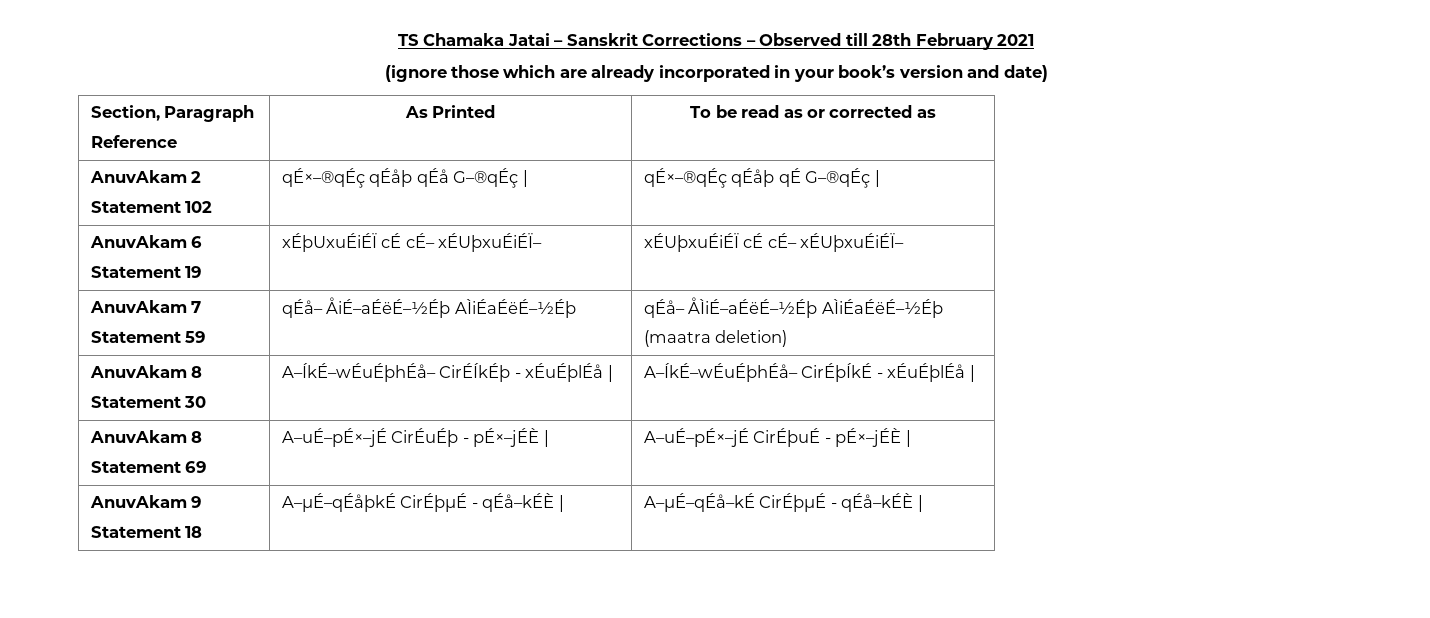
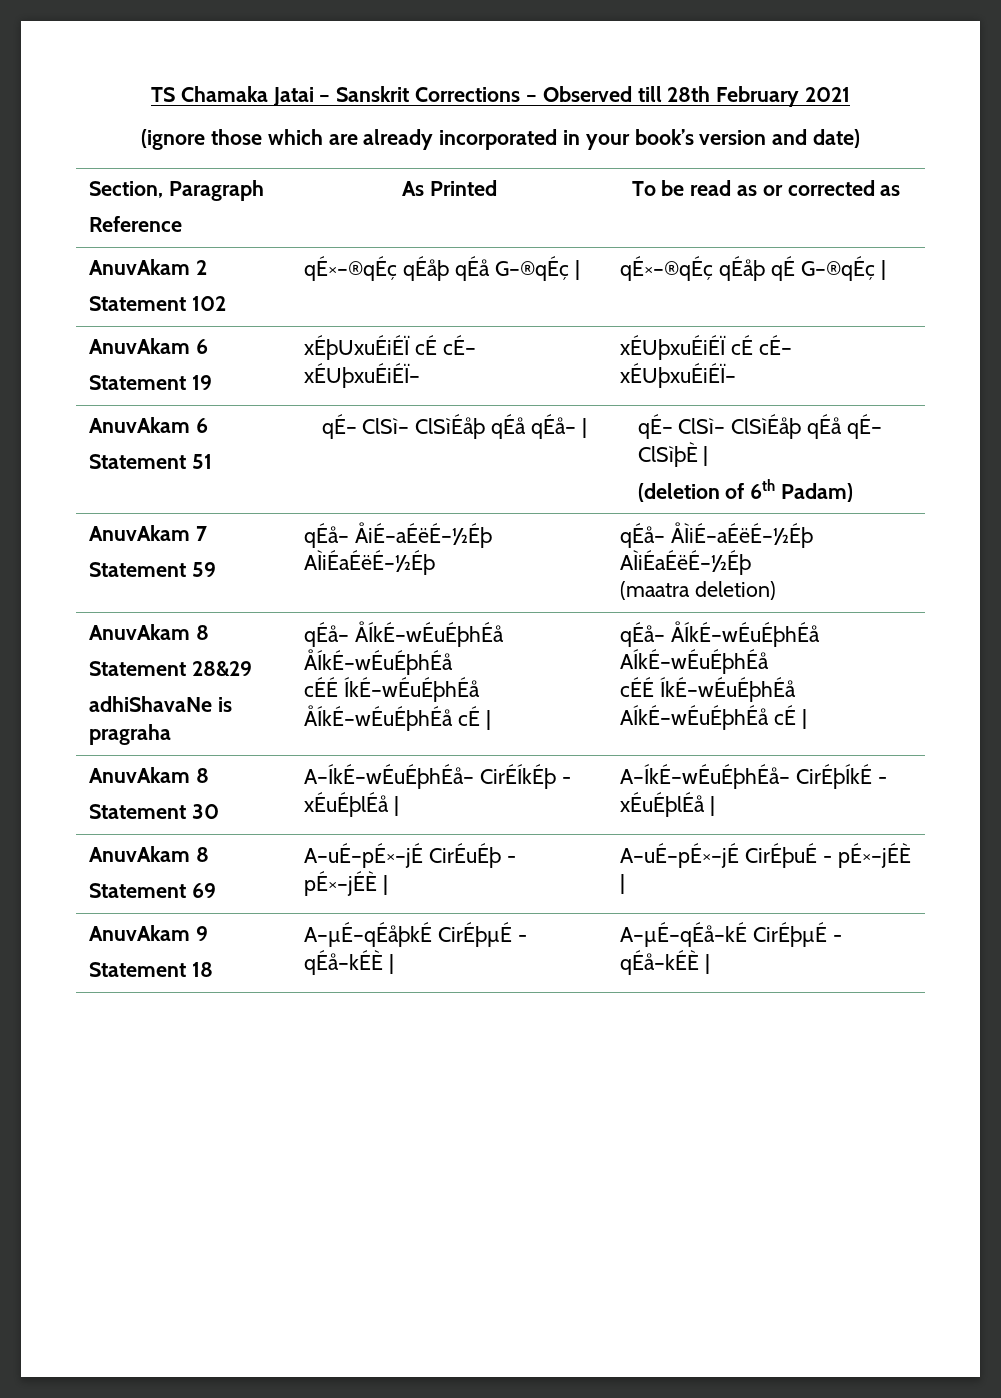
(905, 242) none -> [89,417,209,433] [89,454,213,469] [321,414,587,439] [637,414,882,439] [637,442,709,467] [637,479,853,502] // AnuvAkam 6 // Statement 51 | qÉ– ClSì– ClSìÉåþ qÉå qÉå– | | qÉ– ClSì– ClSìÉåþ qÉå qÉ– ClSìþÈ | // (deletion of 6th Padam)
(203, 372) none -> [89,661,253,677] [89,696,233,712] [89,724,172,745] [304,621,505,647] [304,649,454,675] [304,677,481,702] [304,705,491,731] [620,621,821,647] [620,649,770,674] [620,677,797,702] [620,705,807,730] [89,767,210,783] // Statement 28&29 // adhiShavaNe is pragraha | qÉå– ÅÍkÉ–wÉuÉþhÉå ÅÍkÉ–wÉuÉþhÉå // cÉÉ ÍkÉ–wÉuÉþhÉå ÅÍkÉ–wÉuÉþhÉå cÉ | | qÉå– ÅÍkÉ–wÉuÉþhÉå AÍkÉ–wÉuÉþhÉå // cÉÉ ÍkÉ–wÉuÉþhÉå AÍkÉ–wÉuÉþhÉå cÉ | // AnuvAkam 8

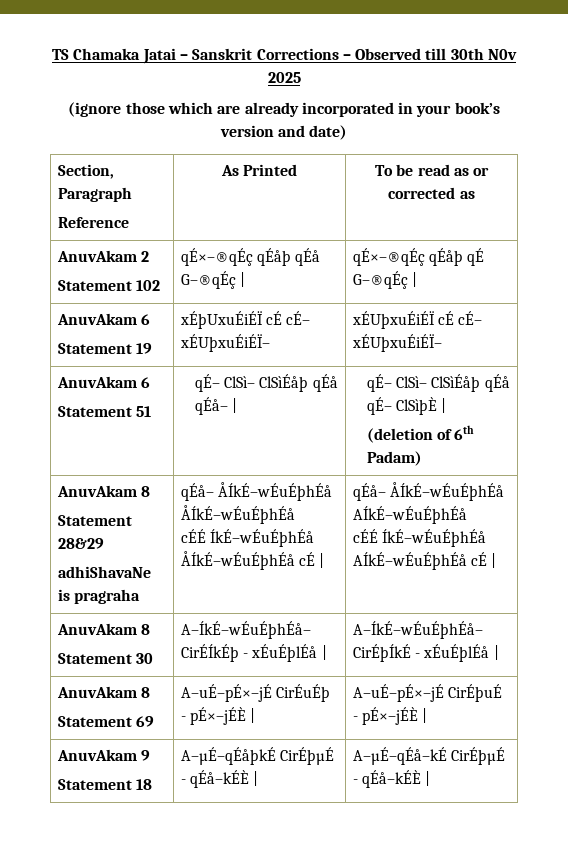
[667,86,850,107] 28th February 2021 -> [450,48,518,60] [267,72,301,83] 30th N0v 2025
[89,525,208,541] [89,562,217,577] [304,522,493,548] [304,550,436,575] [620,522,814,548] [620,550,752,575] [620,581,777,600] // AnuvAkam 7 // Statement 59 | qÉå– ÅiÉ–aÉëÉ–½Éþ AÌiÉaÉëÉ–½Éþ | qÉå– ÅÌiÉ–aÉëÉ–½Éþ AÌiÉaÉëÉ–½Éþ // (maatra deletion) -> (422, 458) none

